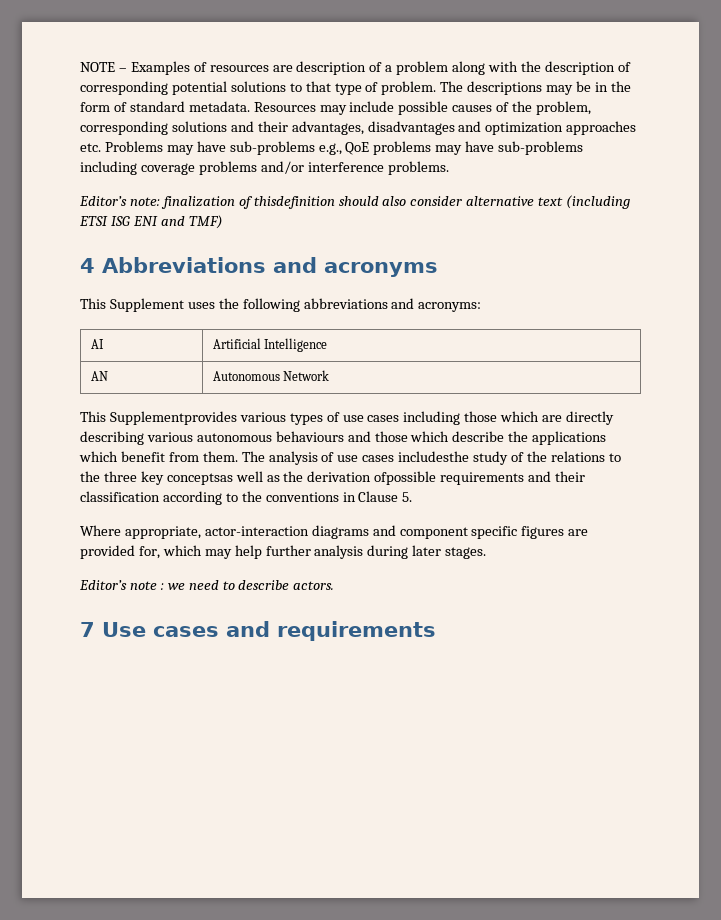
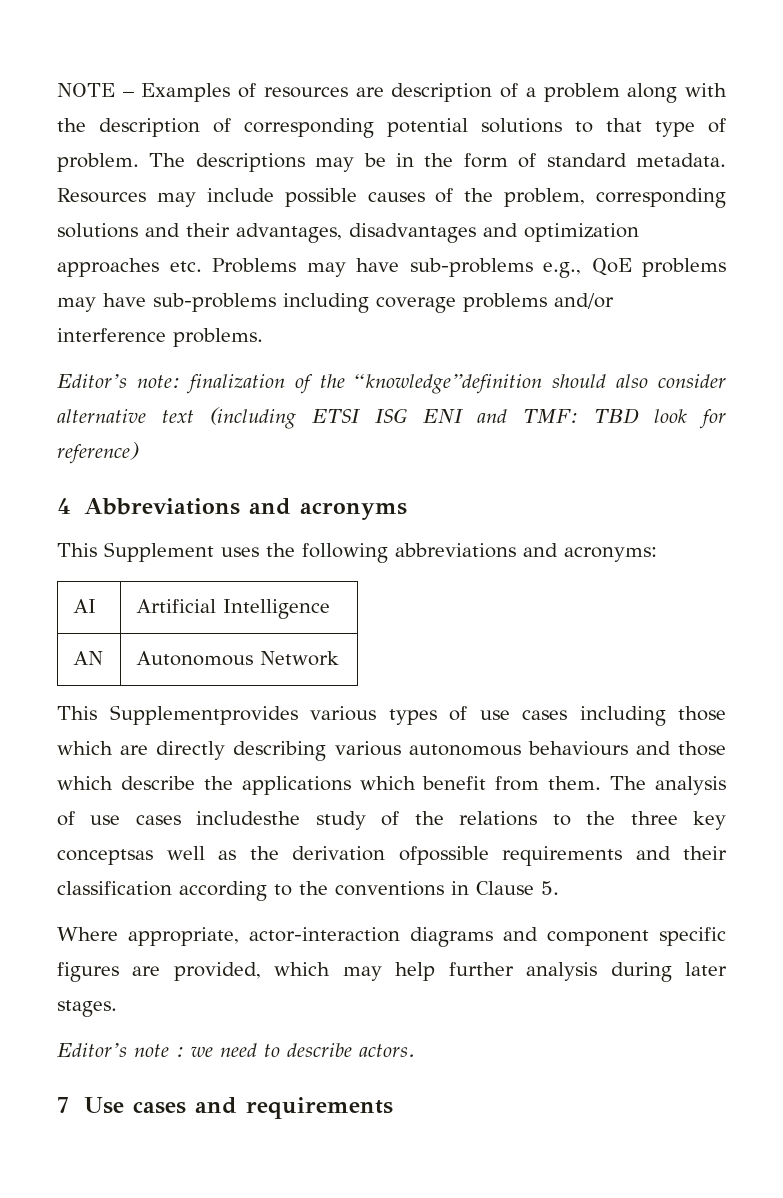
[253,196,335,209] thisdefinition -> [320,374,542,394] the “knowledge”definition
[188,215,223,229] TMF) -> [522,408,726,429] [57,442,139,464] TMF: TBD look for reference)
[80,545,160,559] provided for, -> [173,962,261,981] provided,

